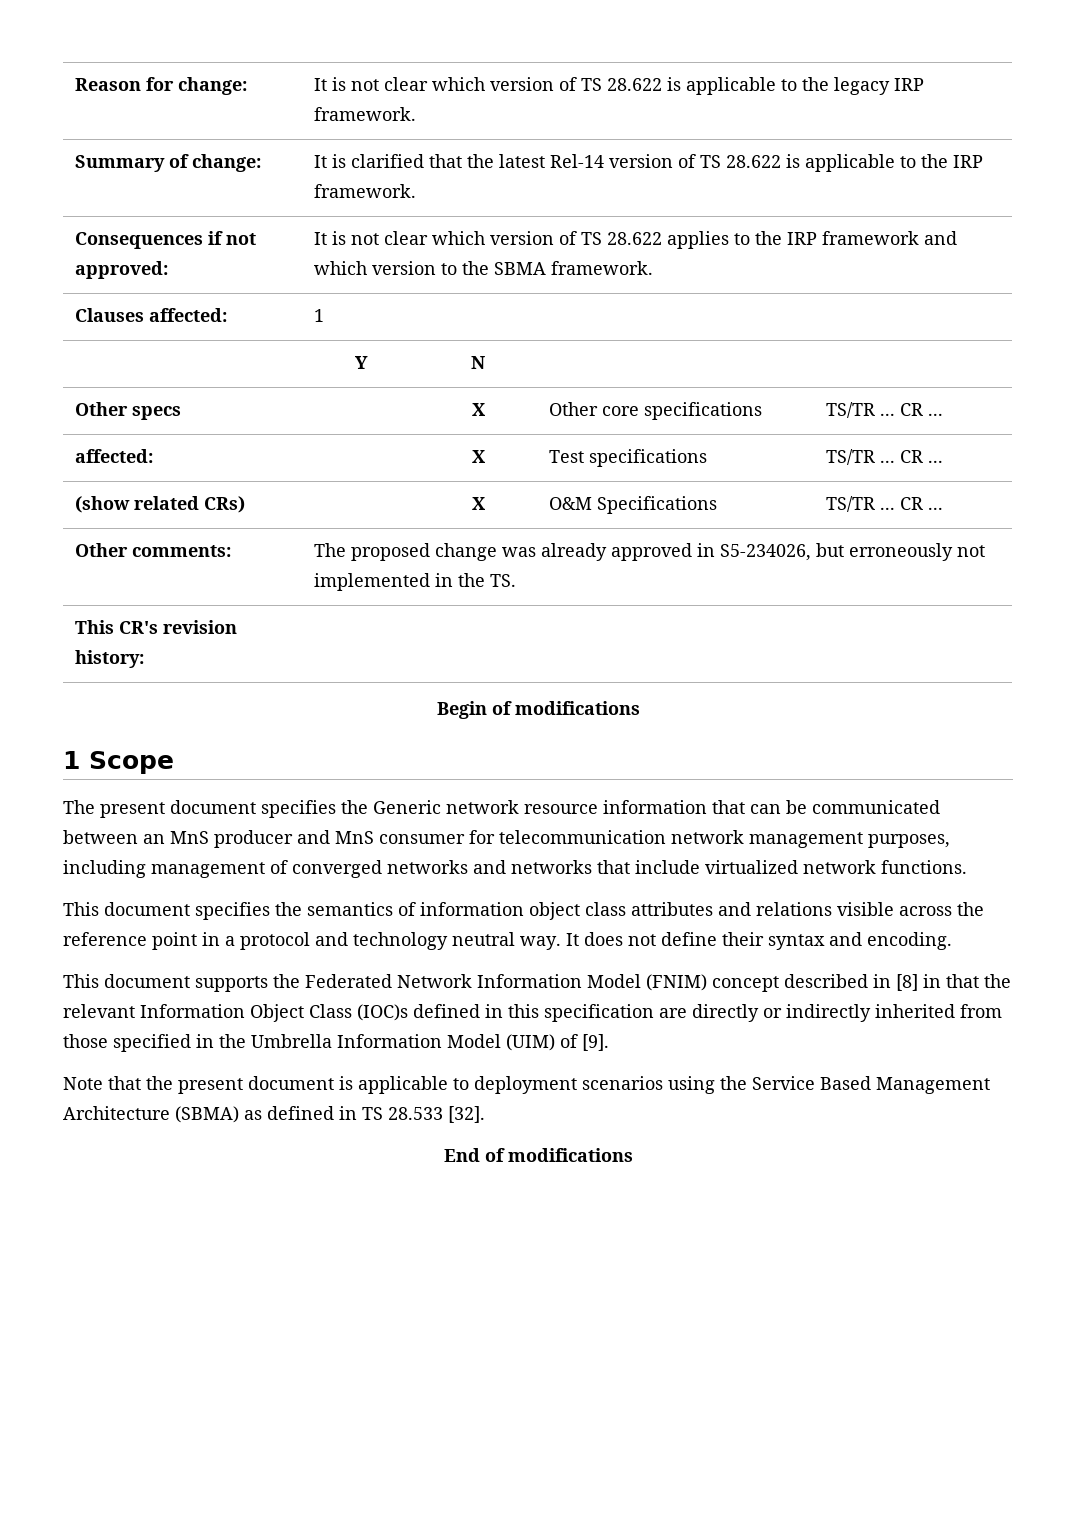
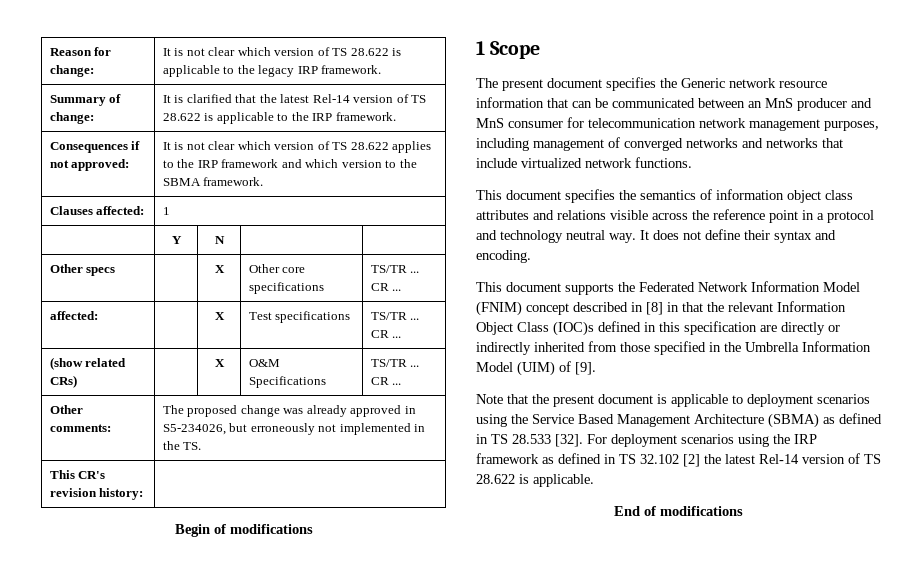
(485, 1114) none -> [587,434,817,447] [476,453,881,467] [476,474,594,487] For deployment scenarios using the IRP framework as defined in TS 32.102 [2] the latest Rel-14 version of TS 28.622 is applicable.

